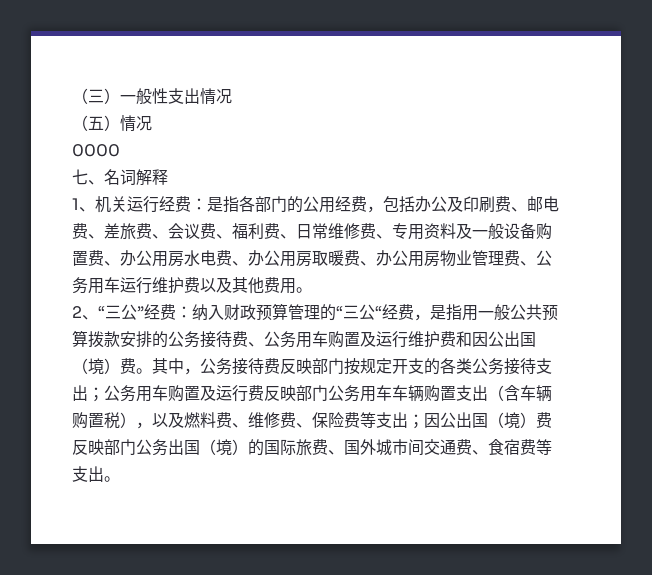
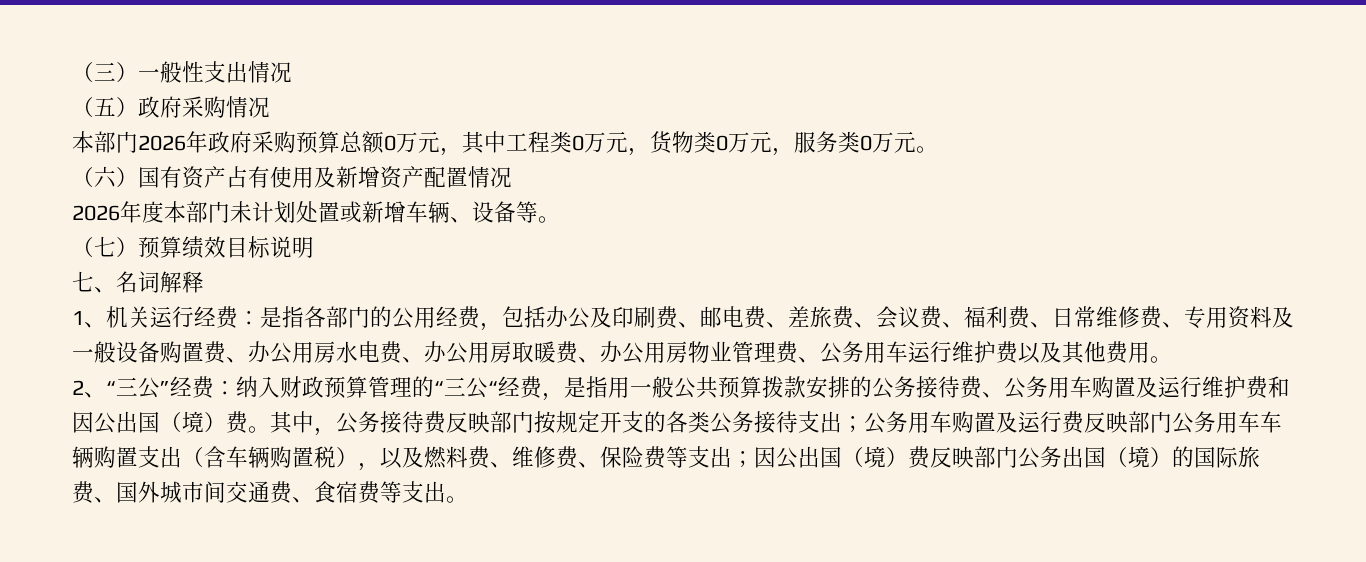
[120,115,152,132] [72,144,120,157] 情况 // 0000 -> [138,96,270,118] [72,131,938,156] [72,166,512,189] [72,201,560,223] [72,236,314,259] 政府采购情况 // 本部门2026年政府采购预算总额0万元，其中工程类0万元，货物类0万元，服务类0万元。 // （六）国有资产占有使用及新增资产配置情况 // 2026年度本部门未计划处置或新增车辆、设备等。 // （七）预算绩效目标说明

